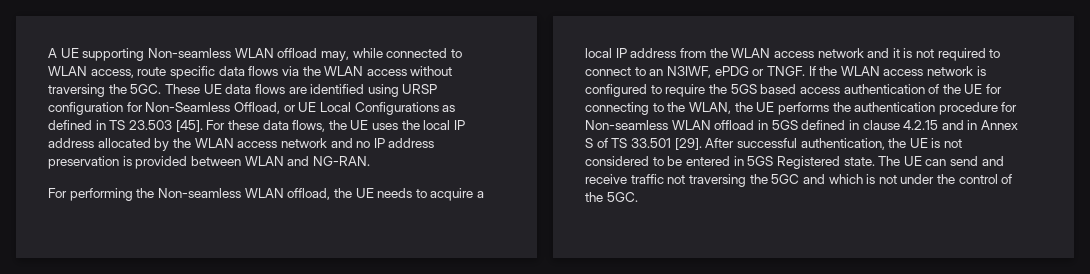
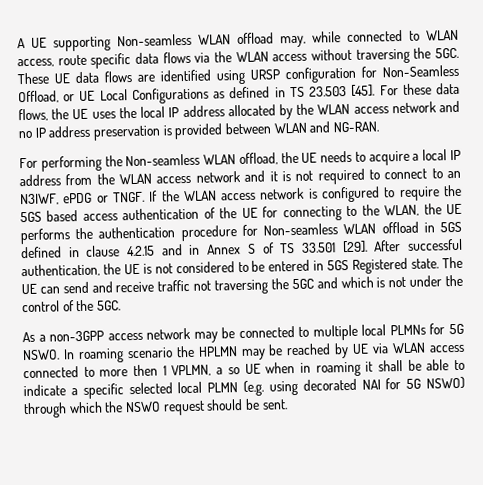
(638, 197) none -> [22,323,465,343] [22,342,465,364] [23,359,465,379] [23,376,465,399] [23,398,288,419] // As a non-3GPP access network may be connected to multiple local PLMNs for 5G NSWO. In roaming scenario the HPLMN may be reached by UE via WLAN access connected to more then 1 VPLMN, a so UE when in roaming it shall be able to indicate a specific selected local PLMN (e.g. using decorated NAI for 5G NSWO) through which the NSWO request should be sent.

